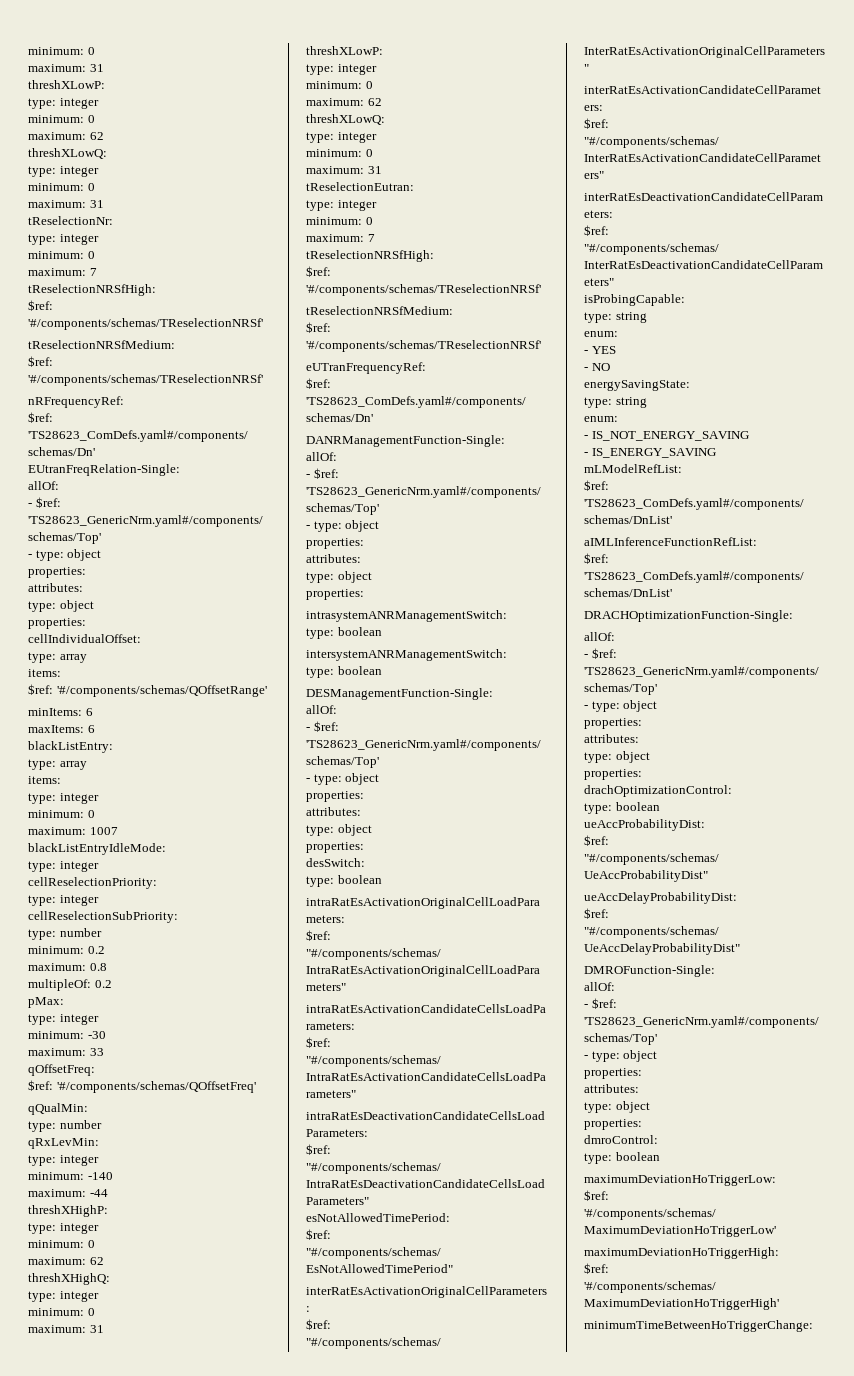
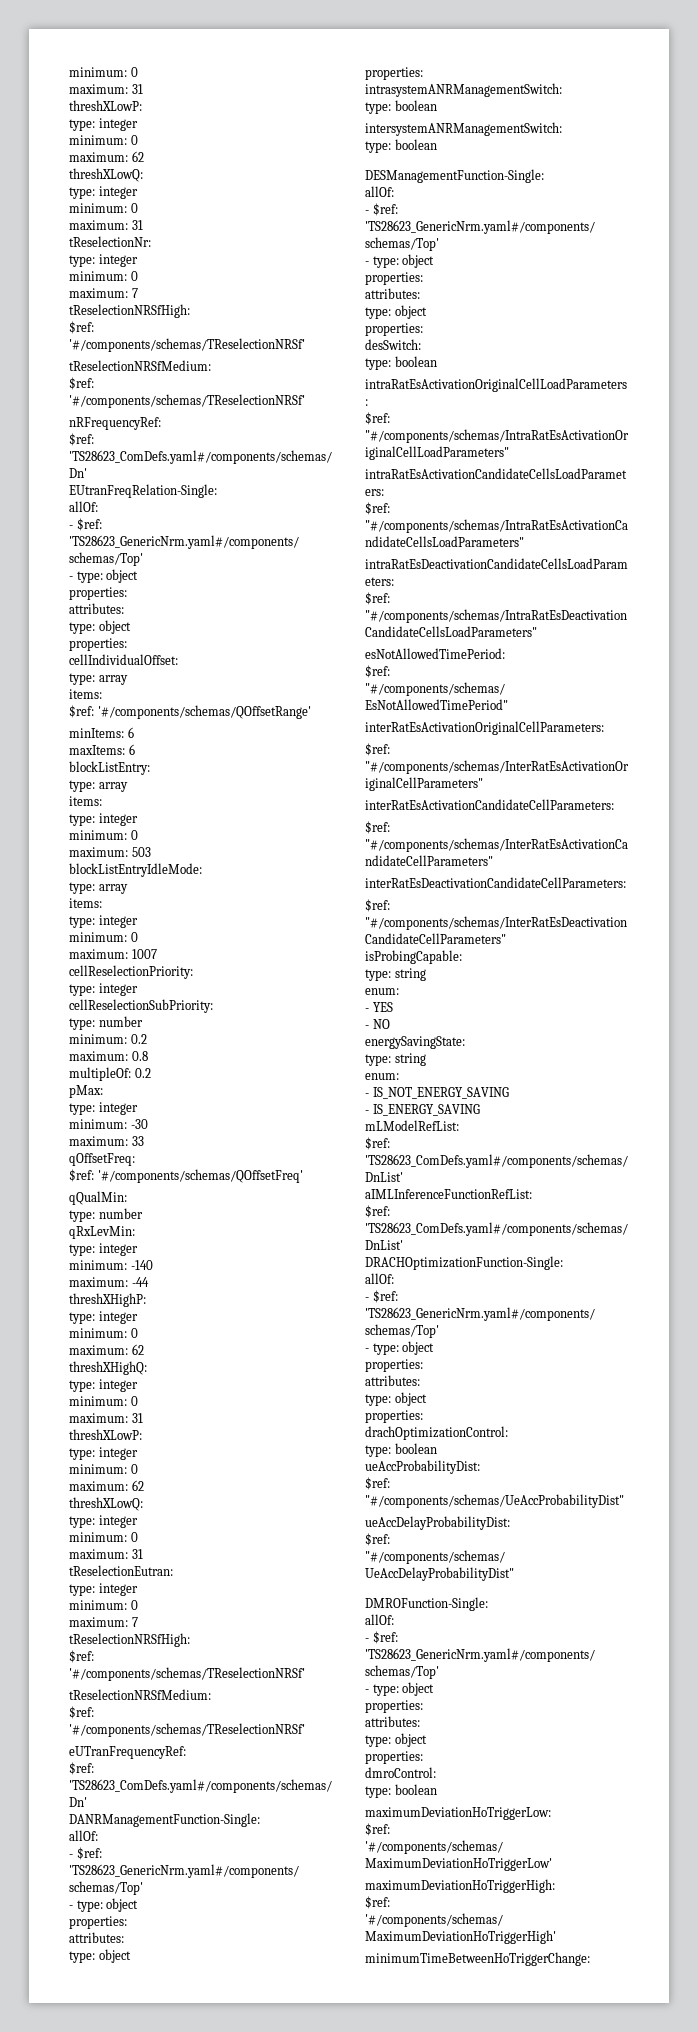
[28,741,113,753] blackListEntry: -> [69,761,150,775] [69,780,128,792] [69,796,102,806] [69,813,138,826] [69,830,138,840] [69,847,151,857] [69,863,202,877] blockListEntry: // type: array // items: // type: integer // minimum: 0 // maximum: 503 // blockListEntryIdleMode:
[28,843,166,855] [28,861,99,872] // blackListEntryIdleMode: // type: integer -> (157, 954) none

